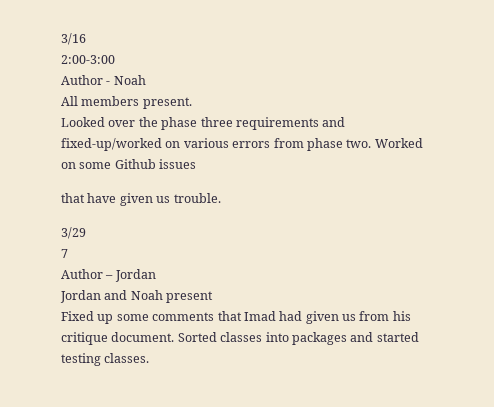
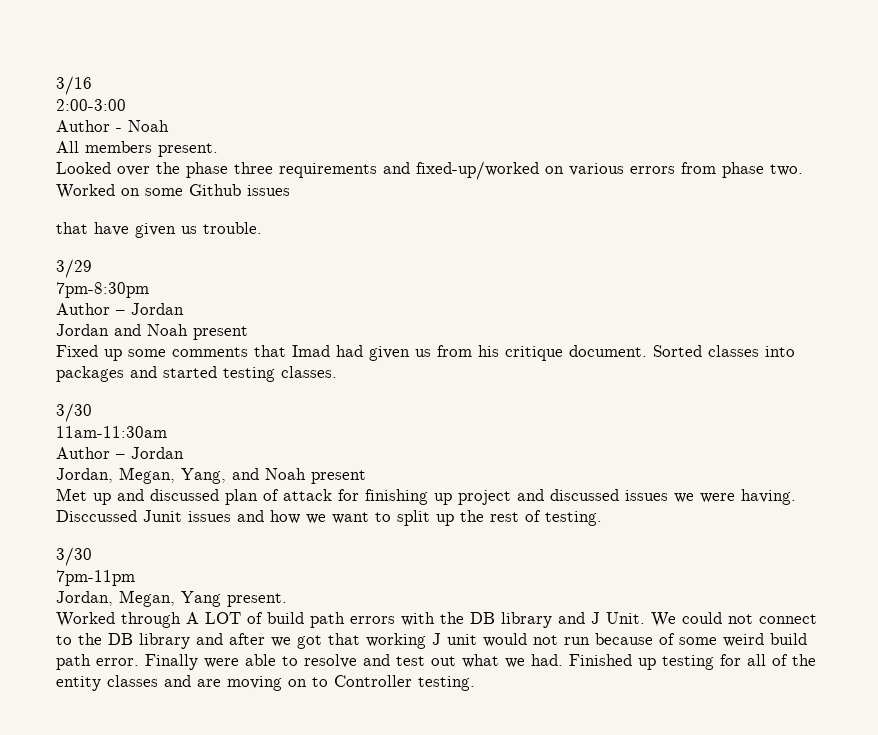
[61,249,68,258] 7 -> [56,282,149,298] 7pm-8:30pm
(150, 358) none -> [56,403,92,422] [56,426,167,438] [56,447,184,459] [56,467,366,484] [56,488,796,505] [56,510,602,526] [56,547,92,566] [56,570,135,586] [56,590,287,607] [56,612,817,628] [56,633,807,649] [56,654,816,670] [56,675,475,691] // 3/30 // 11am-11:30am // Author – Jordan // Jordan, Megan, Yang, and Noah present // Met up and discussed plan of attack for finishing up project and discussed issues we were having. Disccussed Junit issues and how we want to split up the rest of testing. // 3/30 // 7pm-11pm // Jordan, Megan, Yang present. // Worked through A LOT of build path errors with the DB library and J Unit. We could not connect to the DB library and after we got that working J unit would not run because of some weird build path error. Finally were able to resolve and test out what we had. Finished up testing for all of the entity classes and are moving on to Controller testing.

